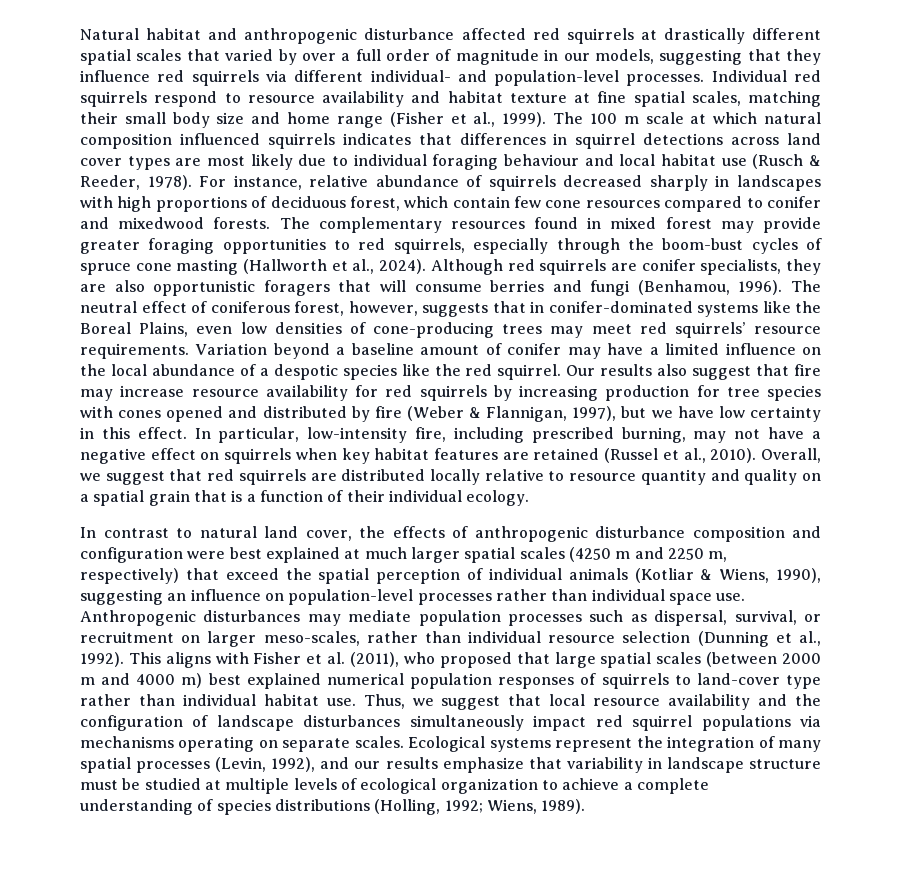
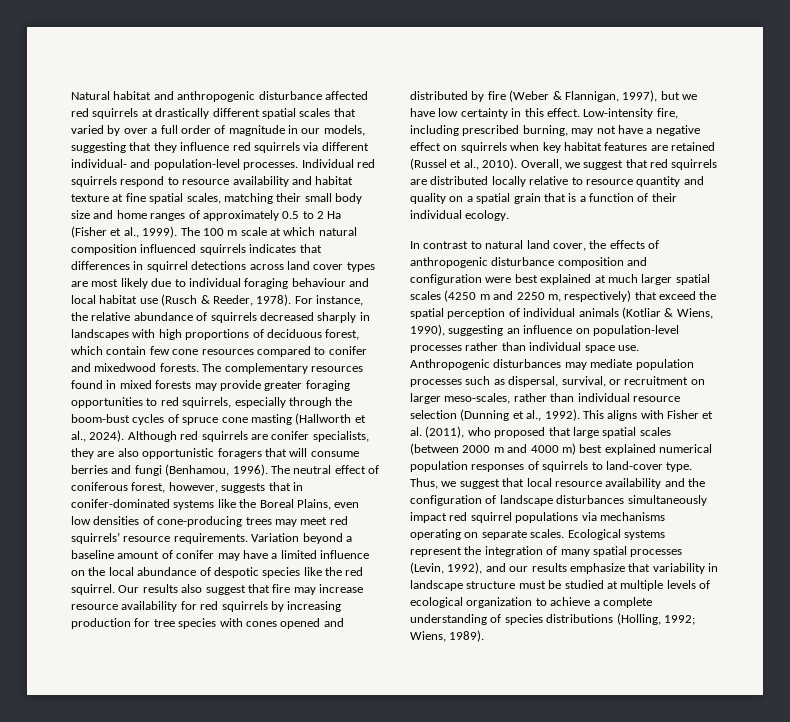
[336,116,383,128] range -> [150,210,342,221] ranges of approximately 0.5 to 2 Ha
(302, 182) none -> [71,312,88,321] the
[665,217,712,229] forest -> [155,380,192,389] forests
[259,368,269,376] a -> (211, 571) none
[194,427,408,443] In particular, low-intensity -> [583,108,654,119] Low-intensity
[786,675,822,689] [80,694,356,706] type rather than individual habitat use. -> [666,462,693,472] type.

